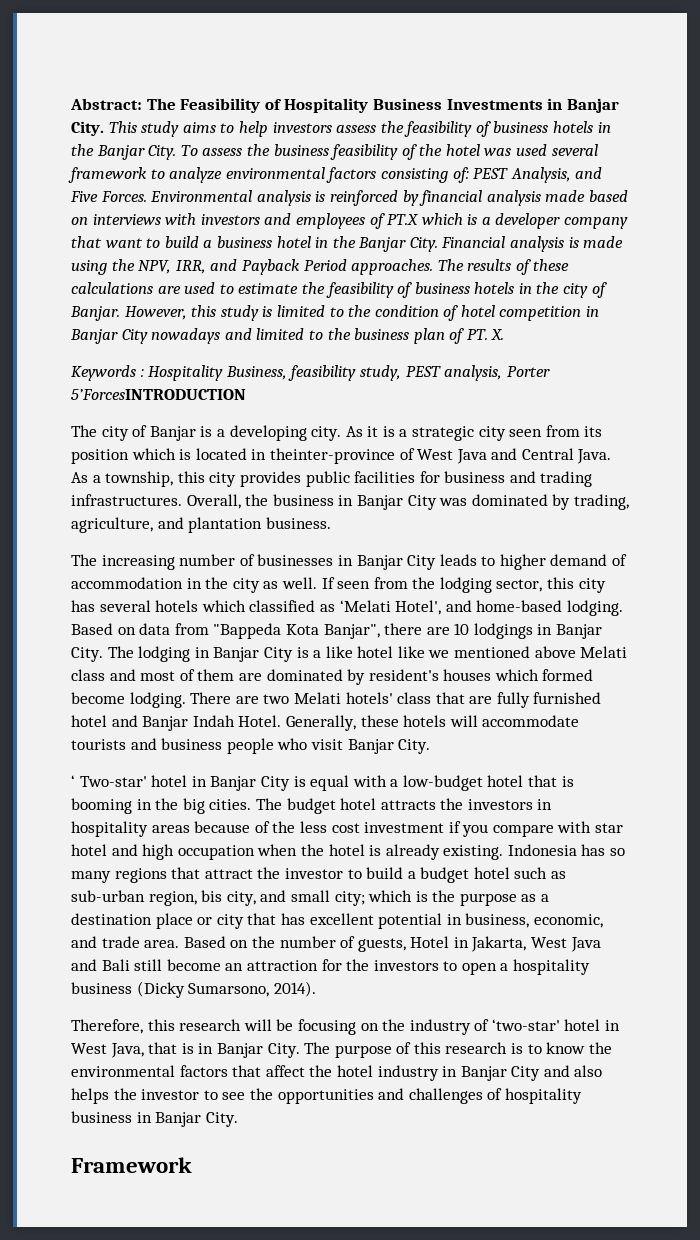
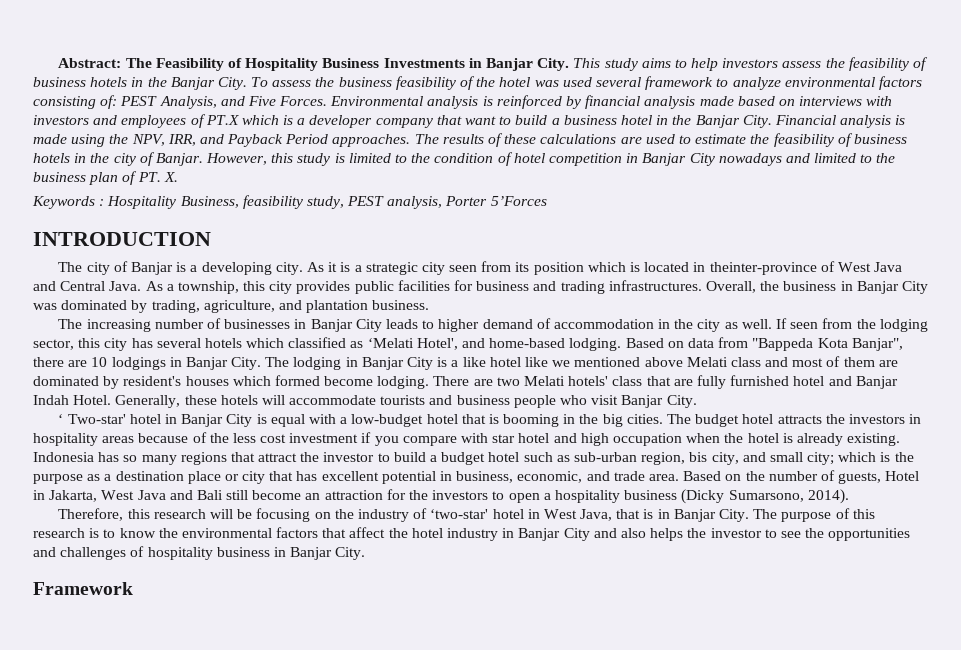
[71,389,246,400] 5’ForcesINTRODUCTION -> [490,196,547,206] [33,232,211,246] 5’Forces // INTRODUCTION

